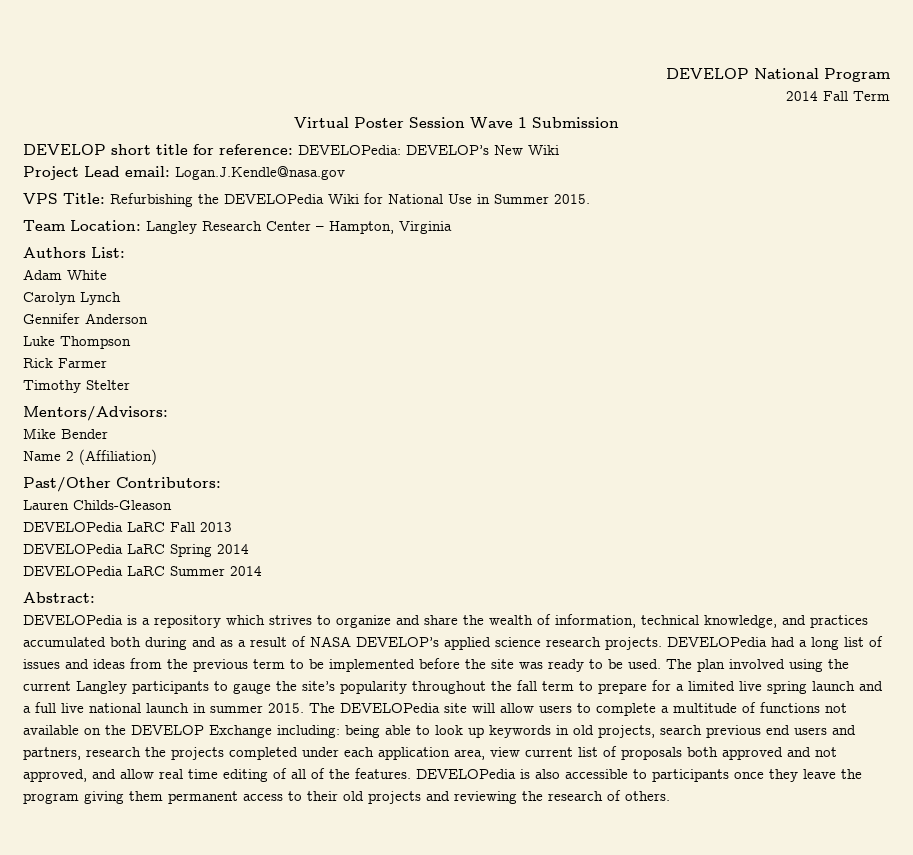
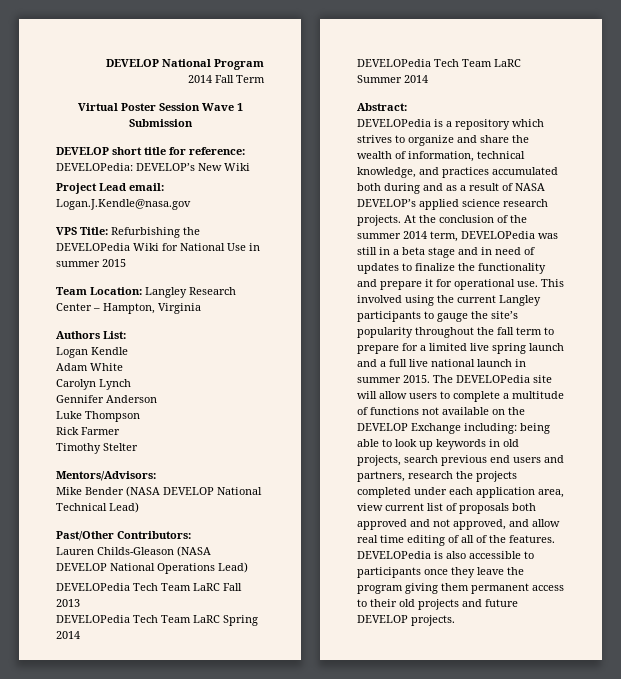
[494,194,590,204] Summer 2015. -> [56,259,126,267] summer 2015
(125, 252) none -> [56,347,128,358] // Logan Kendle
[23,449,157,465] // Name 2 (Affiliation) -> [126,486,262,497] [56,502,139,513] (NASA DEVELOP National Technical Lead)
[23,522,123,532] // DEVELOPedia -> [177,546,211,557] [56,562,248,574] [56,583,191,591] (NASA DEVELOP National Operations Lead) // DEVELOPedia Tech Team
(123, 549) none -> [133,615,191,623] Tech Team
(123, 571) none -> [434,59,492,67] Tech Team
[667,636,883,650] [23,658,725,672] DEVELOPedia had a long list of issues and ideas from the previous term to be implemented before the site was ready to be used. The plan -> [404,215,527,223] [357,231,558,242] [357,247,535,258] [357,263,546,274] [357,279,564,290] At the conclusion of the summer 2014 term, DEVELOPedia was still in a beta stage and in need of updates to finalize the functionality and prepare it for operational use. This
[454,790,670,804] reviewing the research of others. -> [485,599,518,607] [357,615,455,626] future DEVELOP projects.

